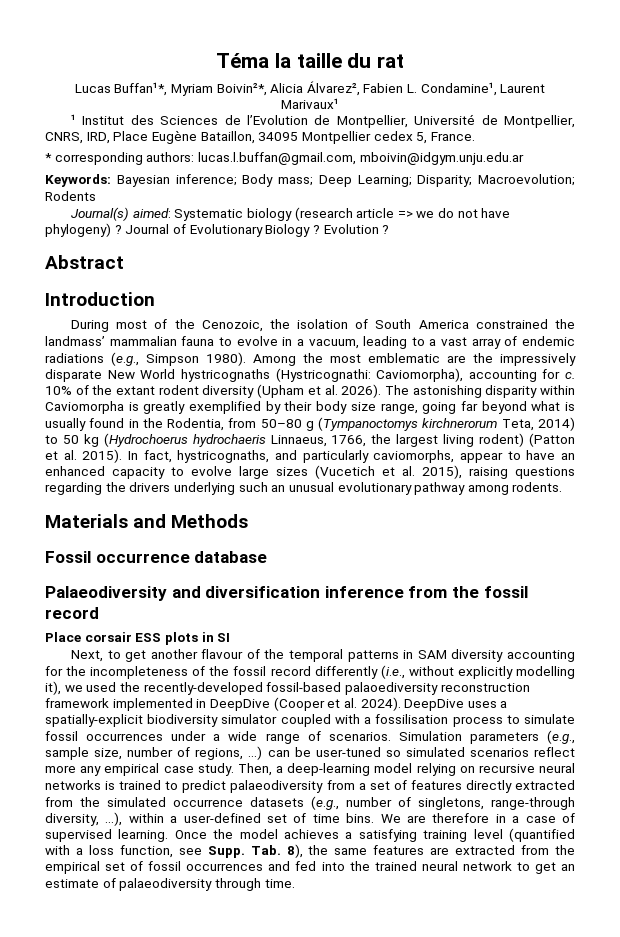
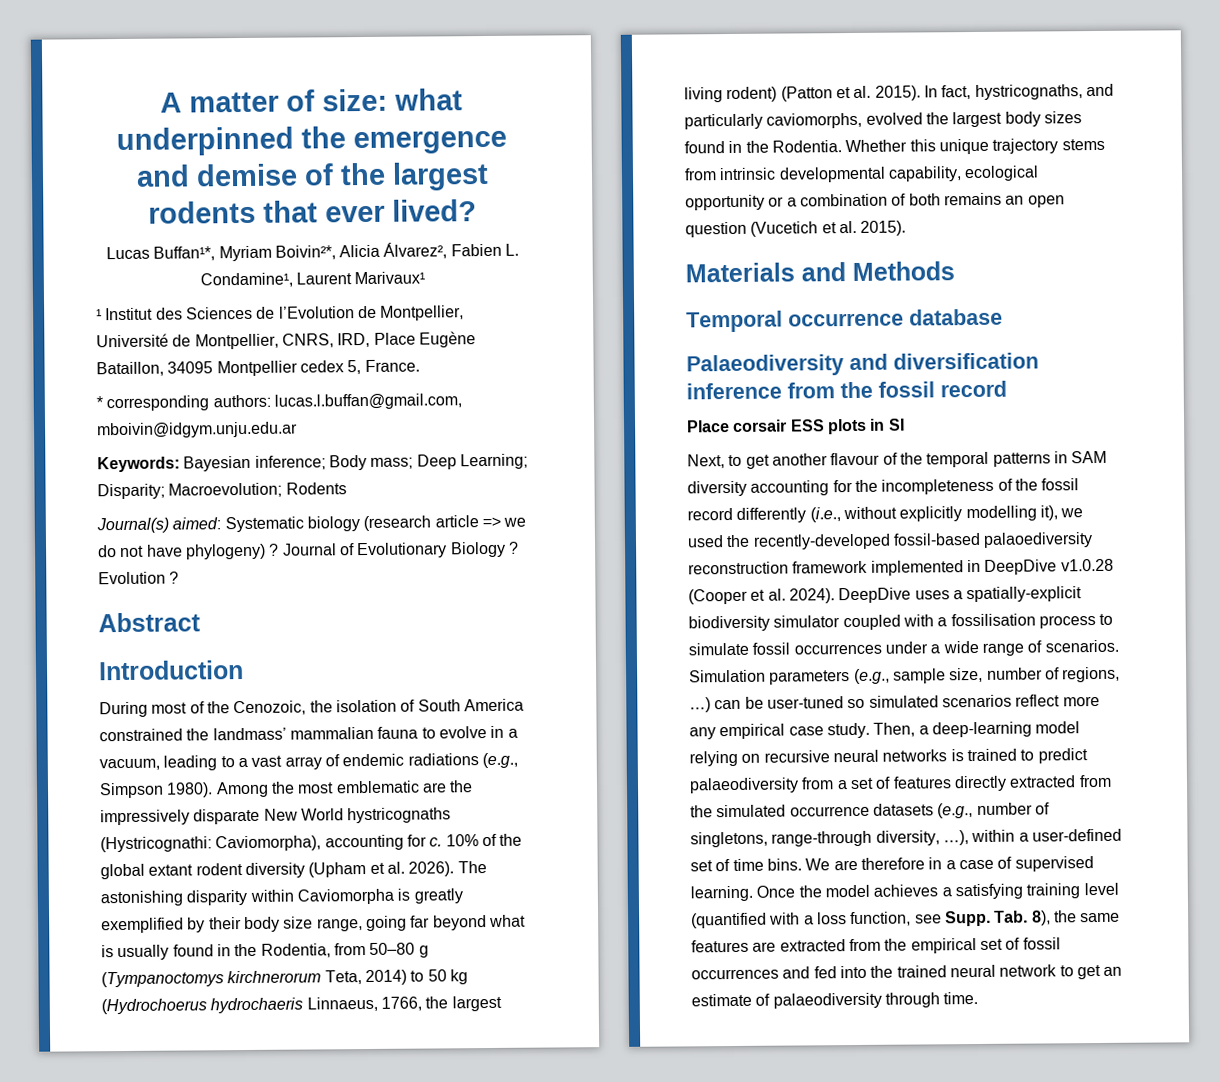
[216,53,404,68] Téma la taille du rat -> [160,88,463,113] [116,126,507,157] [135,161,489,191] [148,199,477,224] A matter of size: what underpinned the emergence and demise of the largest rodents that ever lived?
(113, 390) none -> [100,863,145,880] global
[460,450,576,463] [45,465,575,479] [45,482,563,495] appear to have an enhanced capacity to evolve large sizes (Vucetich et al. 2015), raising questions regarding the drivers underlying such an unusual evolutionary pathway among rodents. -> [865,111,1082,128] [684,138,1105,155] [684,165,1040,183] [685,192,1065,211] [685,220,907,238] evolved the largest body sizes found in the Rodentia. Whether this unique trajectory stems from intrinsic developmental capability, ecological opportunity or a combination of both remains an open question (Vucetich et al. 2015).
[45,551,91,563] Fossil -> [686,310,783,333] Temporal
(270, 705) none -> [1060,558,1114,572] v1.0.28

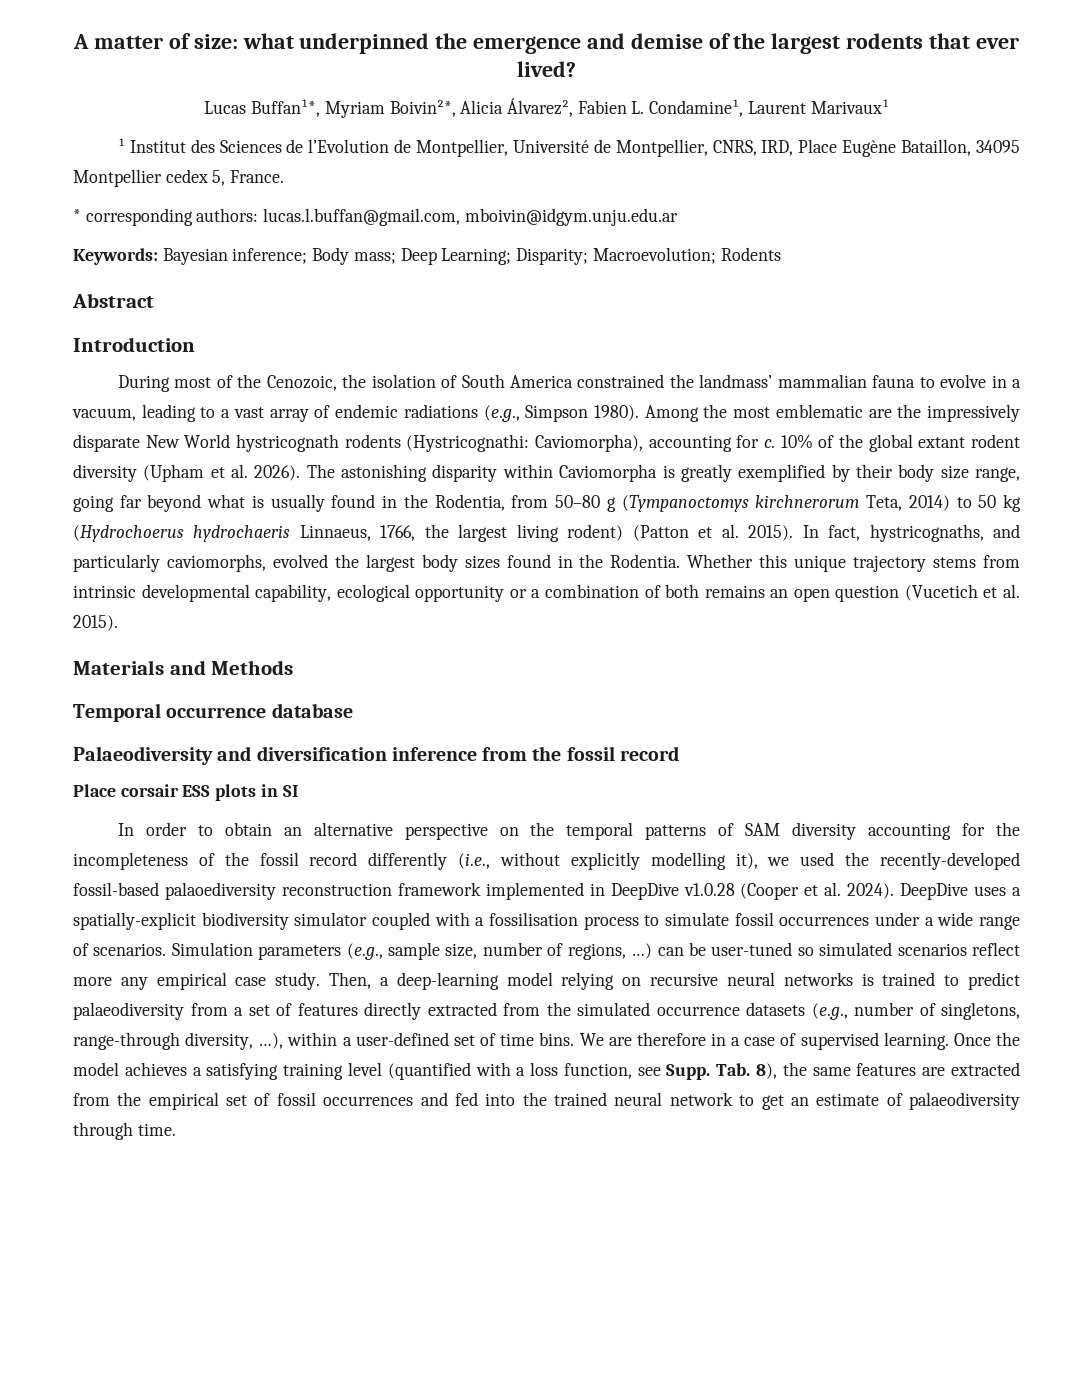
[96,515,527,534] [98,541,519,560] [98,571,180,585] // Journal(s) aimed: Systematic biology (research article => we do not have phylogeny) ? Journal of Evolutionary Biology ? Evolution ? -> (781, 254) none
[347,807,452,824] hystricognaths -> [236,434,401,452] hystricognath rodents
[687,452,898,469] Next, to get another flavour of -> [117,822,519,840] In order to obtain an alternative perspective on
[1053,451,1068,464] in -> [718,823,735,836] of

